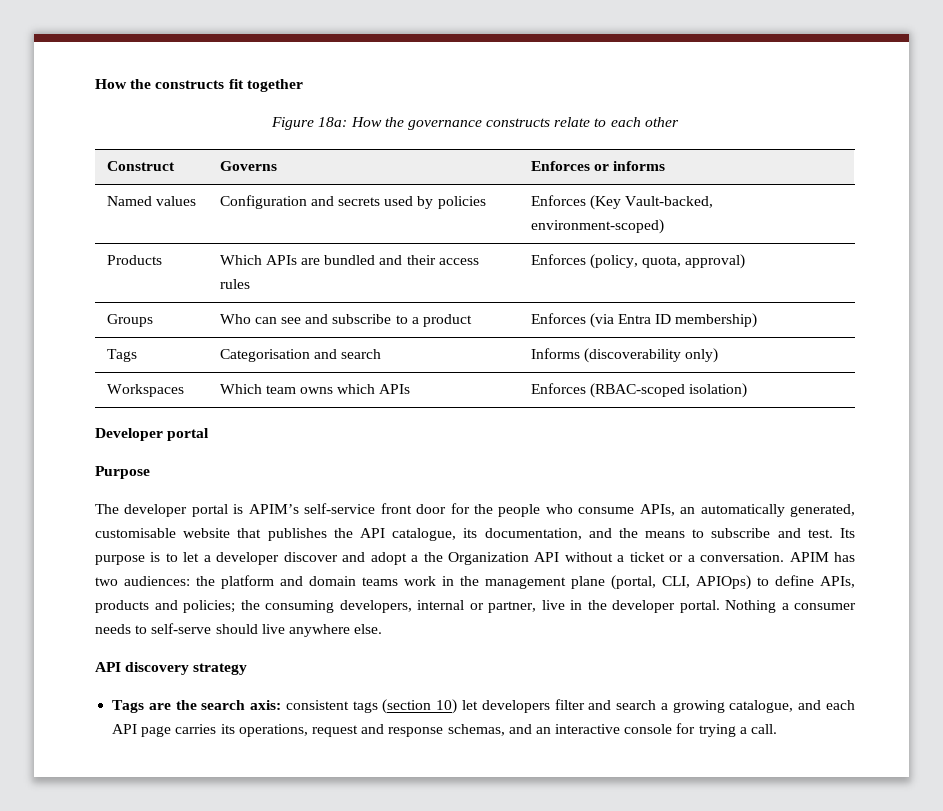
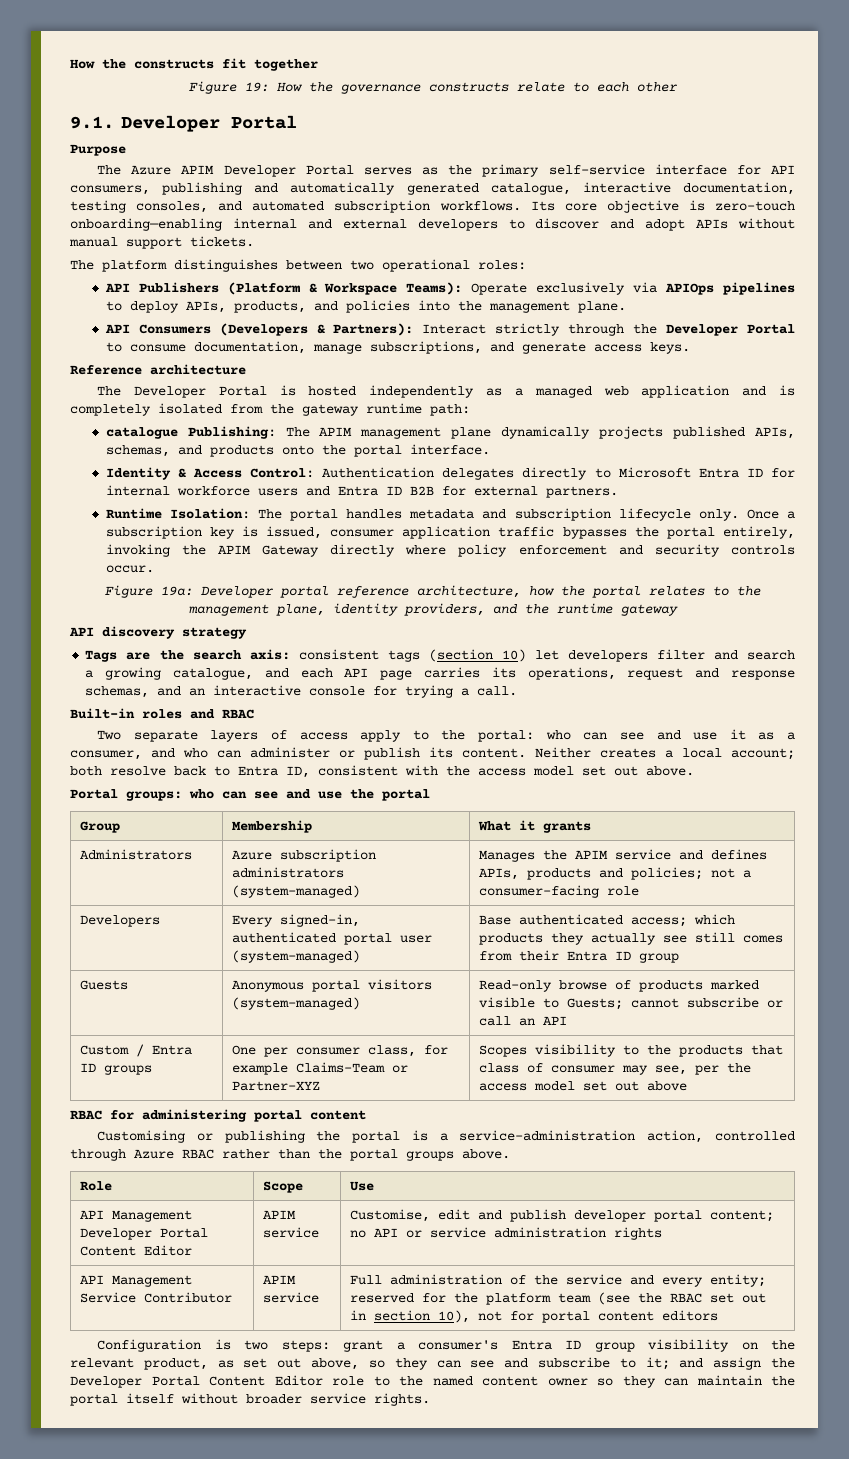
[318,117,348,127] 18a: -> [244,82,269,92] 19:
[106,161,175,171] [219,161,277,171] [530,161,665,171] [106,196,196,206] [219,195,486,209] [530,195,713,210] [530,219,664,234] [106,255,162,265] [219,255,479,265] [219,279,250,289] [530,254,746,269] [106,314,153,327] [219,314,472,327] [530,313,758,328] [106,349,137,362] [219,349,381,362] [530,348,718,363] [106,384,184,397] [219,384,411,394] [530,383,747,398] [95,428,210,441] [95,466,150,479] [95,503,855,517] [95,528,855,541] [95,552,856,565] [95,575,855,590] [95,600,856,613] [95,623,383,637] // Construct | Governs | Enforces or informs // Named values | Configuration and secrets used by policies | Enforces (Key Vault-backed, environment-scoped) // Products | Which APIs are bundled and their access rules | Enforces (policy, quota, approval) // Groups | Who can see and subscribe to a product | Enforces (via Entra ID membership) // Tags | Categorisation and search | Informs (discoverability only) // Workspaces | Which team owns which APIs | Enforces (RBAC-scoped isolation) // Developer portal // Purpose // The developer portal is APIM’s self-service front door for the people who consume APIs, an automatically generated, customisable website that publishes the API catalogue, its documentation, and the means to subscribe and test. Its purpose is to let a developer discover and adopt a the Organization API without a ticket or a conversation. APIM has two audiences: the platform and domain teams work in the management plane (portal, CLI, APIOps) to define APIs, products and policies; the consuming developers, internal or partner, live in the developer portal. Nothing a consumer needs to self-serve should live anywhere else. -> [70,115,297,132] [70,144,126,156] [97,164,795,177] [70,182,795,195] [70,200,796,213] [70,218,795,231] [69,236,254,249] [70,259,526,272] [104,282,796,295] [105,300,626,313] [104,323,795,336] [105,341,690,354] [70,364,246,375] [97,385,796,398] [70,403,470,416] [105,426,795,439] [105,444,490,457] [105,467,796,480] [105,485,618,498] [105,508,796,521] [105,526,795,539] [105,544,795,557] [105,565,154,573] [104,585,761,598] [188,603,678,616] // 9.1. Developer Portal // Purpose // The Azure APIM Developer Portal serves as the primary self-service interface for API consumers, publishing and automatically generated catalogue, interactive documentation, testing consoles, and automated subscription workflows. Its core objective is zero-touch onboarding—enabling internal and external developers to discover and adopt APIs without manual support tickets. // The platform distinguishes between two operational roles: // API Publishers (Platform & Workspace Teams): Operate exclusively via APIOps pipelines to deploy APIs, products, and policies into the management plane. // API Consumers (Developers & Partners): Interact strictly through the Developer Portal to consume documentation, manage subscriptions, and generate access keys. // Reference architecture // The Developer Portal is hosted independently as a managed web application and is completely isolated from the gateway runtime path: // catalogue Publishing: The APIM management plane dynamically projects published APIs, schemas, and products onto the portal interface. // Identity & Access Control: Authentication delegates directly to Microsoft Entra ID for internal workforce users and Entra ID B2B for external partners. // Runtime Isolation: The portal handles metadata and subscription lifecycle only. Once a subscription key is issued, consumer application traffic bypasses the portal entirely, invoking the APIM Gateway directly where policy enforcement and security controls occur. // Figure 19a: Developer portal reference architecture, how the portal relates to the management plane, identity providers, and the runtime gateway
(778, 729) none -> [70,708,254,719] [97,729,795,742] [70,747,795,760] [70,765,694,778] [70,789,430,801] [79,821,120,833] [231,820,312,833] [477,820,591,833] [79,849,192,860] [231,849,376,862] [231,867,344,878] [231,885,360,898] [478,849,767,862] [478,867,751,880] [478,885,639,898] [79,915,160,927] [231,914,360,927] [231,932,432,945] [231,950,360,963] [478,914,735,927] [478,932,783,945] [478,950,679,963] [79,980,128,990] [231,979,432,992] [231,997,360,1010] [478,980,759,992] [478,997,783,1010] [478,1016,567,1026] [79,1044,192,1057] [79,1063,152,1075] [231,1045,448,1057] [231,1062,408,1075] [231,1081,320,1091] [478,1044,783,1057] [478,1063,751,1075] [478,1081,687,1091] [70,1109,366,1122] [97,1130,795,1143] [70,1149,510,1161] [79,1181,112,1191] [262,1181,303,1193] [349,1181,374,1191] [79,1210,192,1222] [79,1228,208,1240] [79,1245,192,1256] [262,1210,296,1219] [262,1227,319,1238] [349,1209,774,1222] [349,1227,662,1240] [79,1275,192,1287] [79,1292,232,1303] [262,1275,296,1284] [262,1292,319,1303] [349,1274,766,1287] [349,1292,766,1305] [349,1310,718,1323] [97,1339,796,1352] [70,1357,795,1370] [70,1375,795,1388] [70,1393,430,1406] // Built-in roles and RBAC // Two separate layers of access apply to the portal: who can see and use it as a consumer, and who can administer or publish its content. Neither creates a local account; both resolve back to Entra ID, consistent with the access model set out above. // Portal groups: who can see and use the portal // Group | Membership | What it grants // Administrators | Azure subscription administrators (system-managed) | Manages the APIM service and defines APIs, products and policies; not a consumer-facing role // Developers | Every signed-in, authenticated portal user (system-managed) | Base authenticated access; which products they actually see still comes from their Entra ID group // Guests | Anonymous portal visitors (system-managed) | Read-only browse of products marked visible to Guests; cannot subscribe or call an API // Custom / Entra ID groups | One per consumer class, for example Claims-Team or Partner-XYZ | Scopes visibility to the products that class of consumer may see, per the access model set out above // RBAC for administering portal content // Customising or publishing the portal is a service-administration action, controlled through Azure RBAC rather than the portal groups above. // Role | Scope | Use // API Management Developer Portal Content Editor | APIM service | Customise, edit and publish developer portal content; no API or service administration rights // API Management Service Contributor | APIM service | Full administration of the service and every entity; reserved for the platform team (see the RBAC set out in section 10), not for portal content editors // Configuration is two steps: grant a consumer's Entra ID group visibility on the relevant product, as set out above, so they can see and subscribe to it; and assign the Developer Portal Content Editor role to the named content owner so they can maintain the portal itself without broader service rights.

